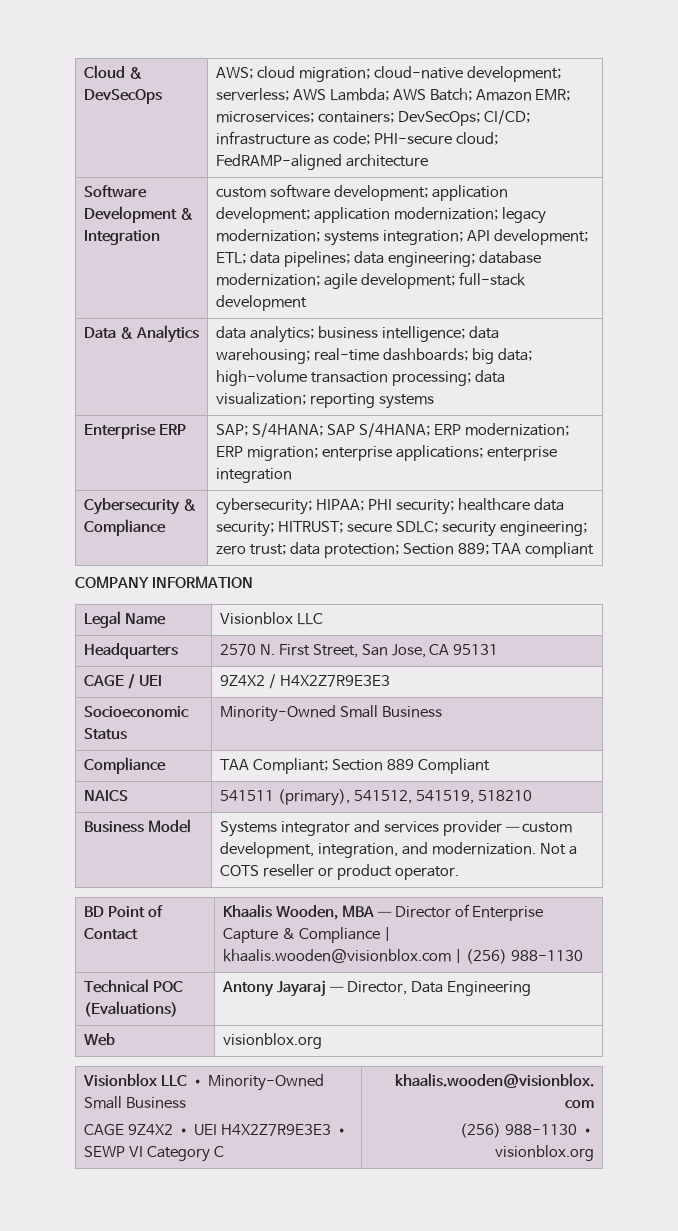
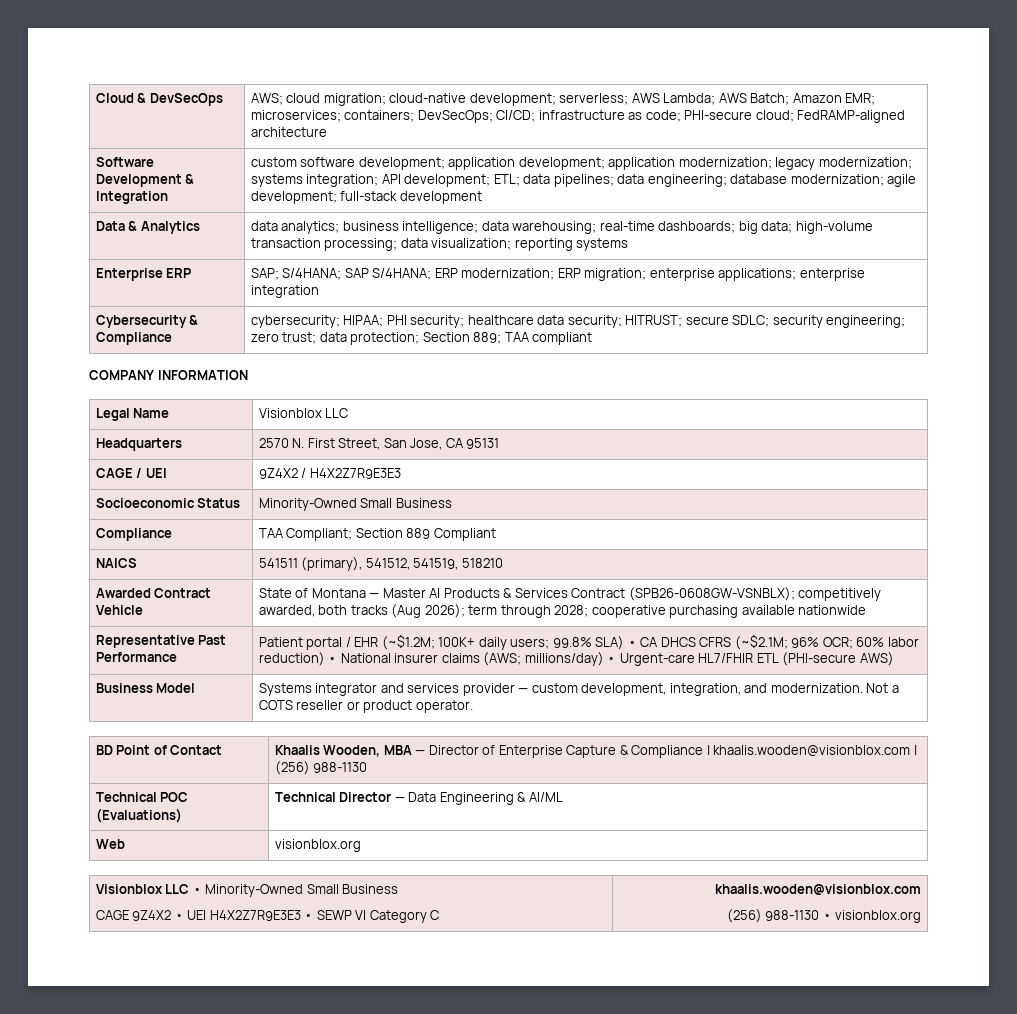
(532, 795) none -> [95,588,212,598] [95,605,143,615] [258,587,882,601] [258,604,867,618] [95,635,227,648] [95,652,177,662] [258,634,919,650] [258,652,894,666] // Awarded Contract Vehicle | State of Montana — Master AI Products & Services Contract (SPB26-0608GW-VSNBLX); competitively awarded, both tracks (Aug 2026); term through 2028; cooperative purchasing available nationwide // Representative Past Performance | Patient portal / EHR (~$1.2M; 100K+ daily users; 99.8% SLA) • CA DHCS CFRS (~$2.1M; 96% OCR; 60% labor reduction) • National insurer claims (AWS; millions/day) • Urgent-care HL7/FHIR ETL (PHI-secure AWS)
[221,980,407,997] Antony Jayaraj — Director, -> [274,792,405,802] Technical Director —
(531, 988) none -> [517,792,563,802] & AI/ML

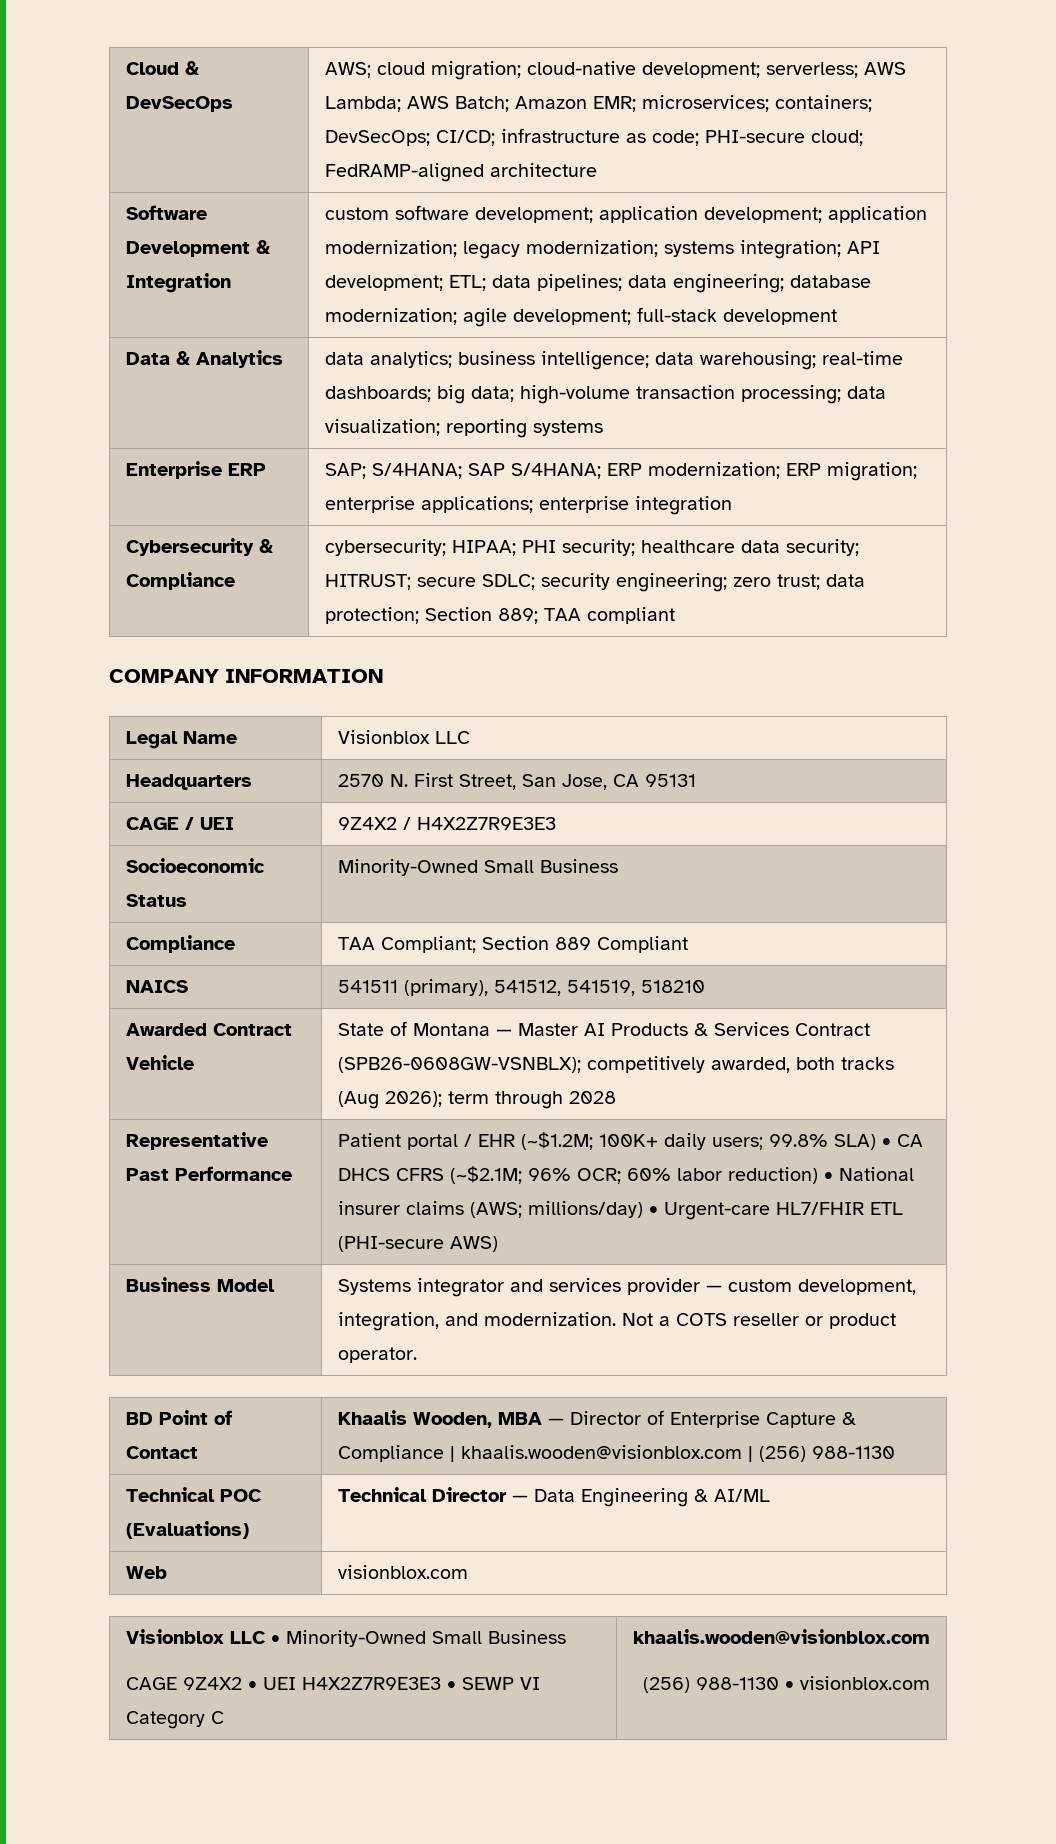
[554,605,867,618] 2028; cooperative purchasing available nationwide -> [568,1091,616,1104] 2028
[274,839,361,852] visionblox.org -> [337,1565,468,1579] visionblox.com
[835,910,922,923] visionblox.org -> [800,1676,931,1690] visionblox.com

